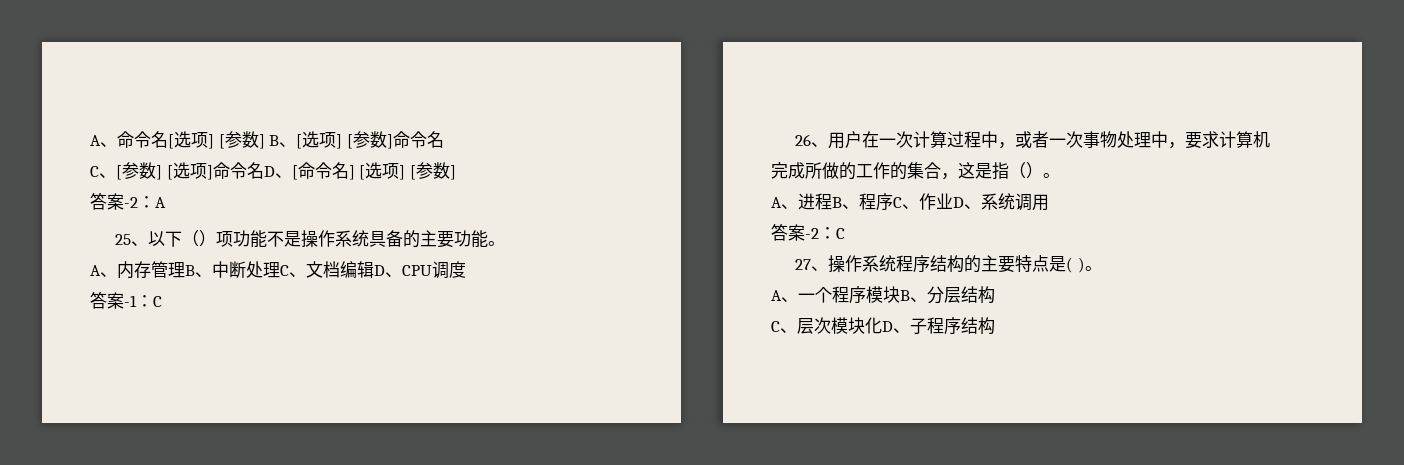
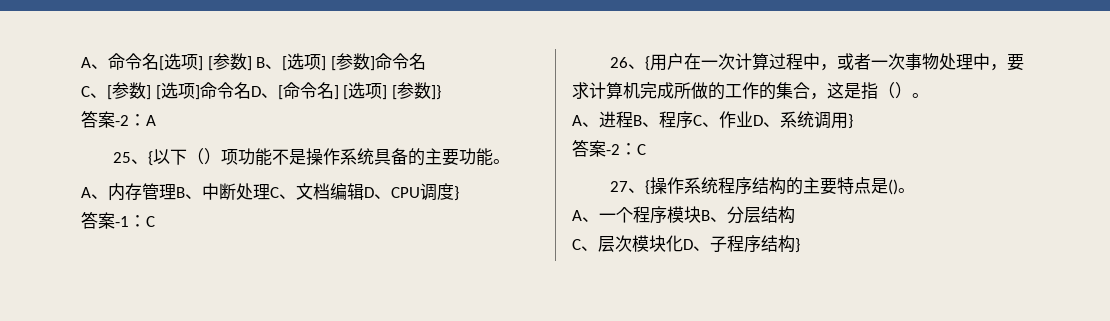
[449,165,456,180] ] -> [430,85,441,100] ]}
(148, 243) none -> [148,151,154,166] {
(466, 269) none -> [454,186,459,201] }
(829, 144) none -> [644,56,650,71] {
(1049, 202) none -> [848,114,853,129] }
(829, 268) none -> [644,180,650,195] {
[1066,257,1085,273] ( ) -> [887,179,898,195] ()
(995, 326) none -> [795,238,800,253] }

